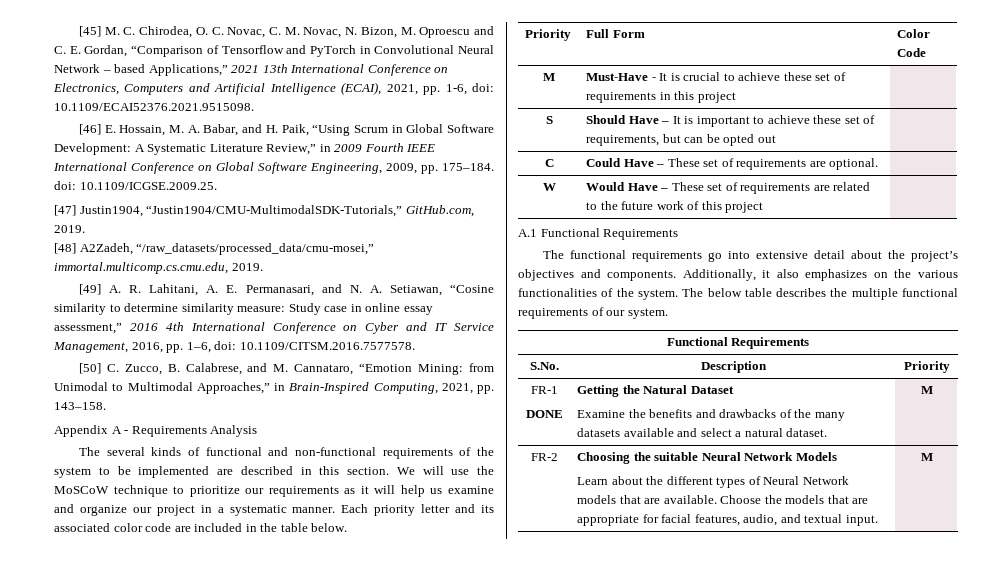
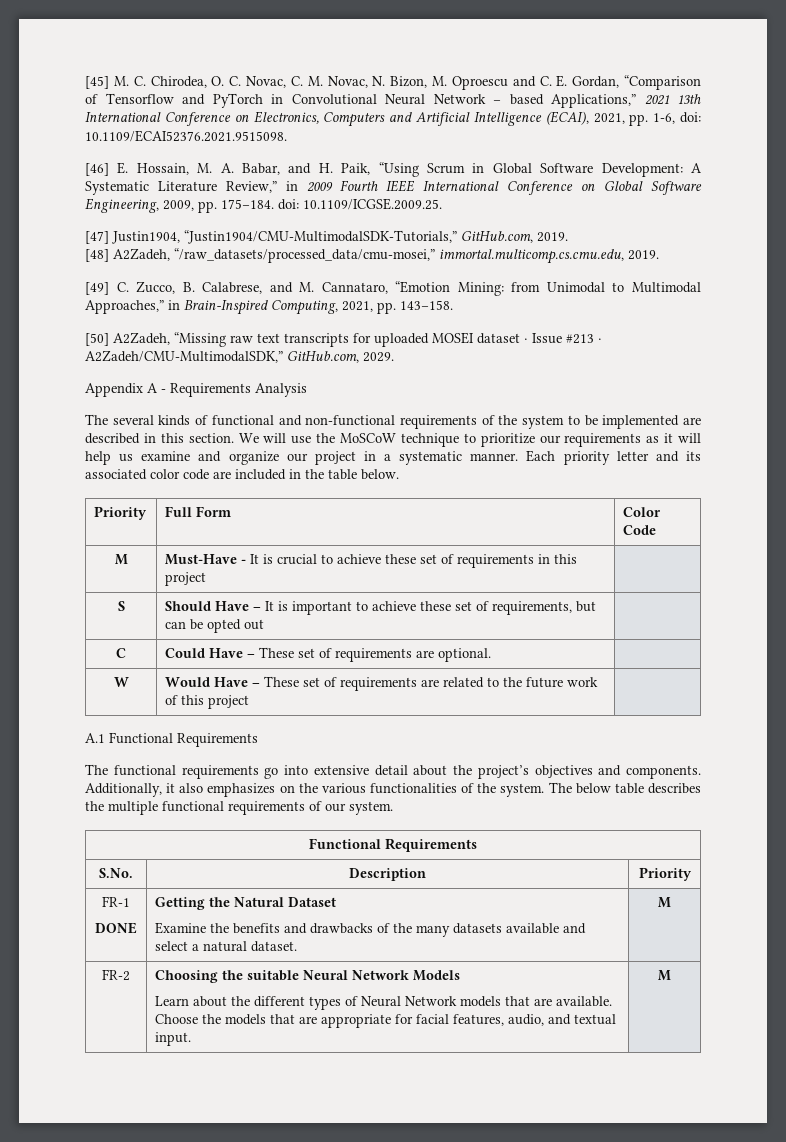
[109,284,494,296] [54,303,433,315] [54,322,495,334] [53,341,415,353] [78,363,101,374] A. R. Lahitani, A. E. Permanasari, and N. A. Setiawan, “Cosine similarity to determine similarity measure: Study case in online essay assessment,” 2016 4th International Conference on Cyber and IT Service Management, 2016, pp. 1–6, doi: 10.1109/CITSM.2016.7577578. // [50] -> (109, 288) none
(106, 406) none -> [85,332,602,347] [85,350,394,363] // [50] A2Zadeh, “Missing raw text transcripts for uploaded MOSEI dataset · Issue #213 · A2Zadeh/CMU-MultimodalSDK,” GitHub.com, 2029.

